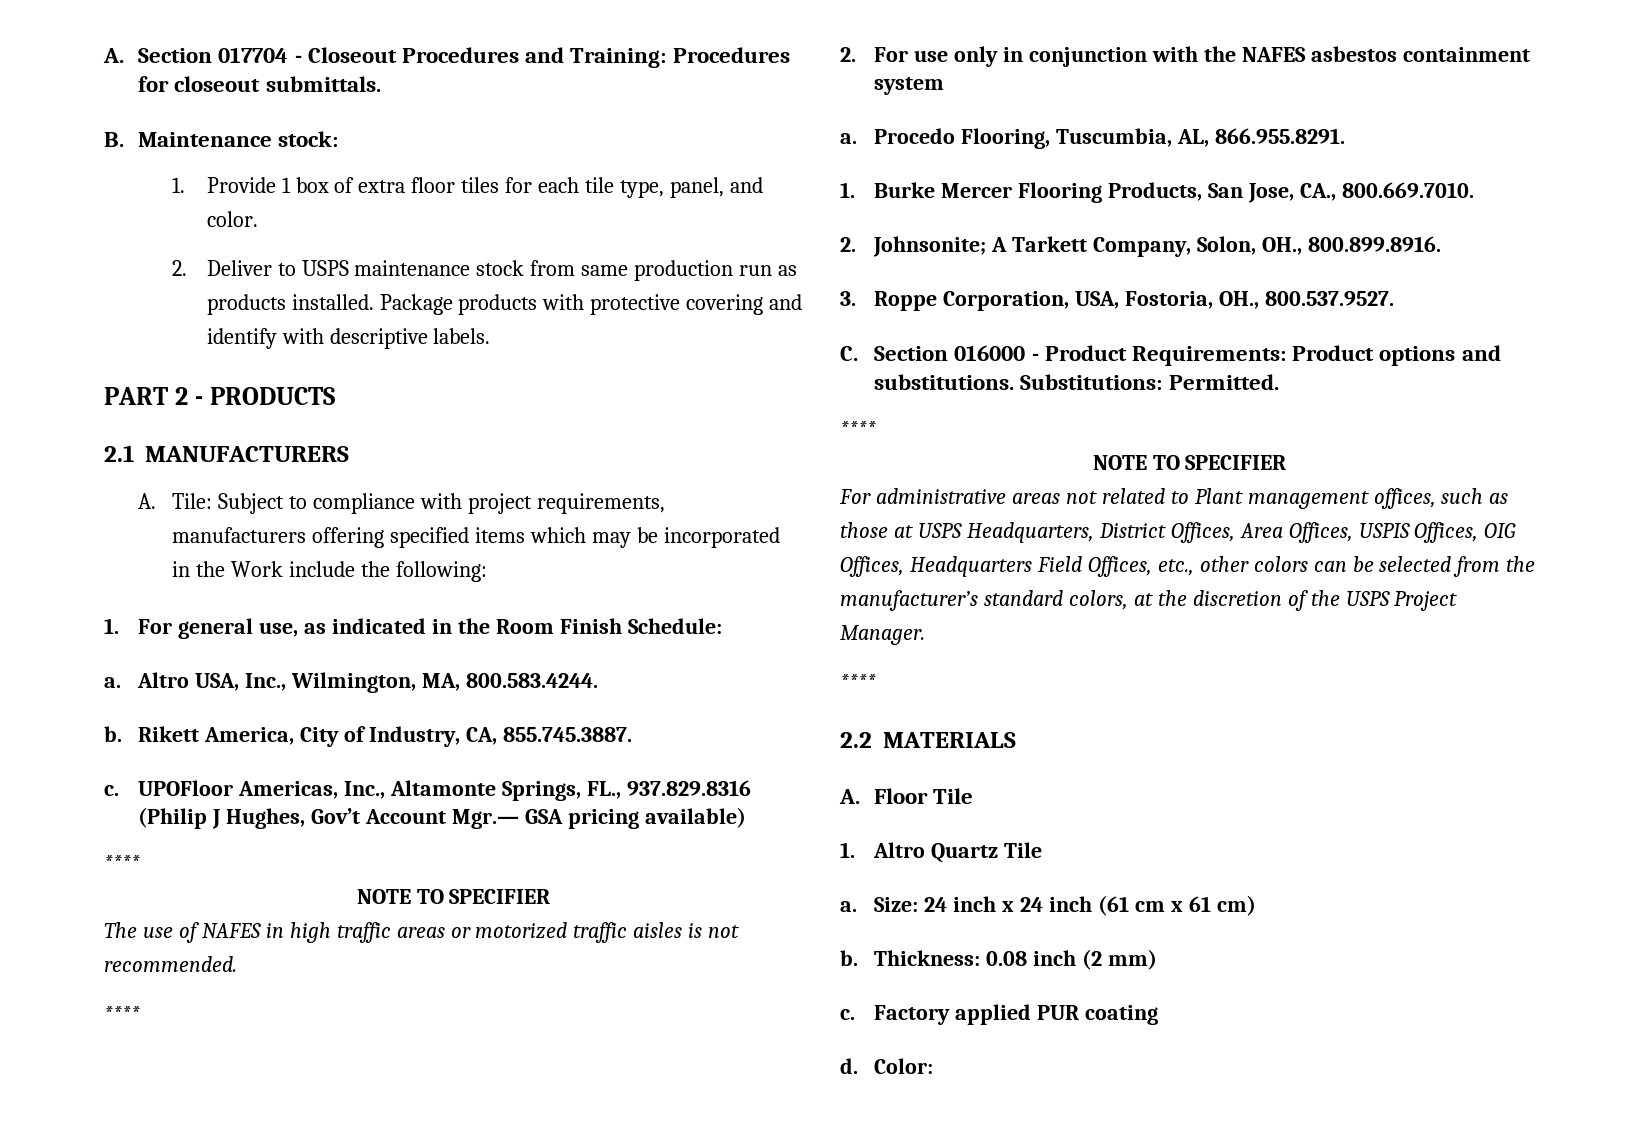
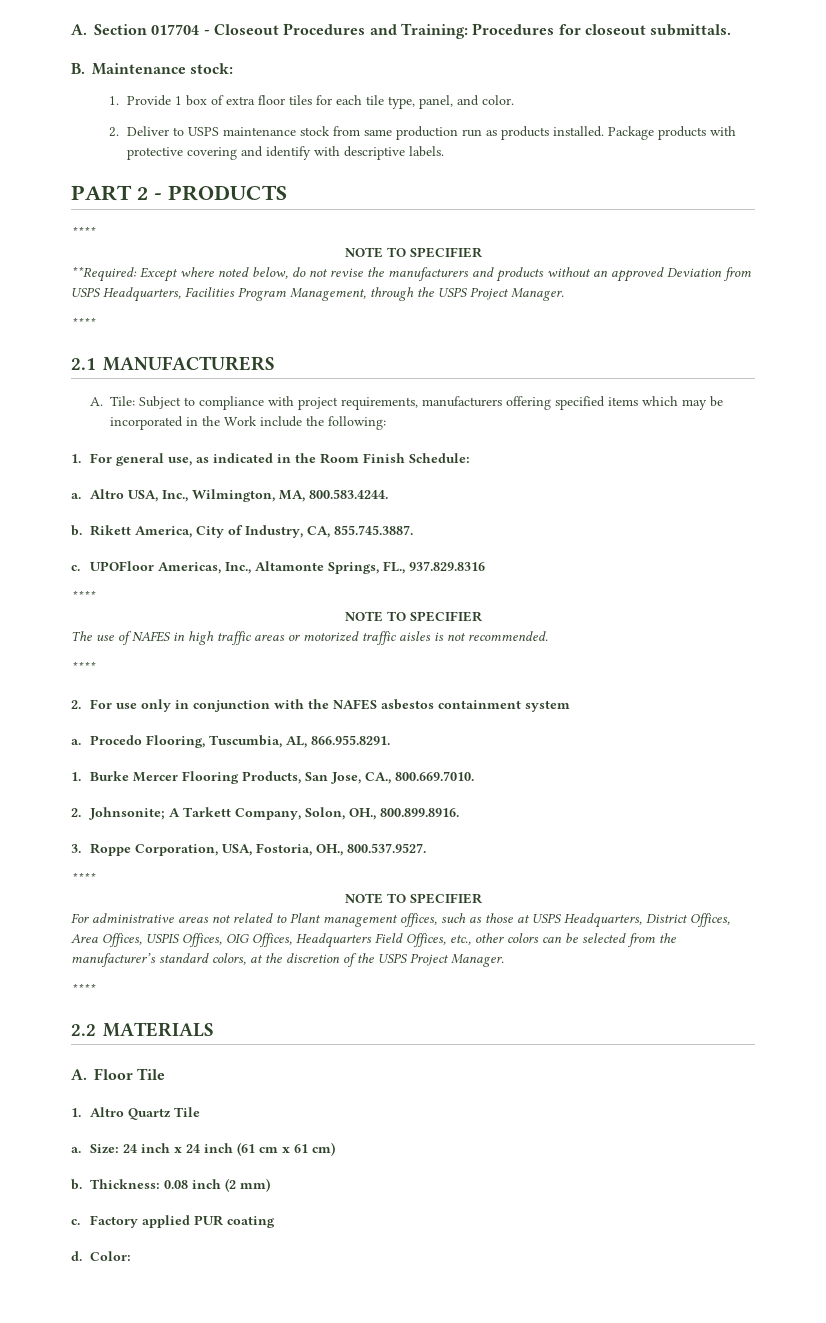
(335, 396) none -> [71,226,96,237] [344,247,482,258] [71,266,751,282] [71,287,564,302] [71,317,96,328] // **** // NOTE TO SPECIFIER // **Required: Except where noted below, do not revise the manufacturers and products without an approved Deviation from USPS Headquarters, Facilities Program Management, through the USPS Project Manager. // ****
[138,807,746,829] (Philip J Hughes, Gov’t Account Mgr.— GSA pricing available) -> (485, 566) none
[840,345,1501,366] [874,374,1279,390] // C. Section 016000 - Product Requirements: Product options and substitutions. Substitutions: Permitted. -> (426, 848) none

